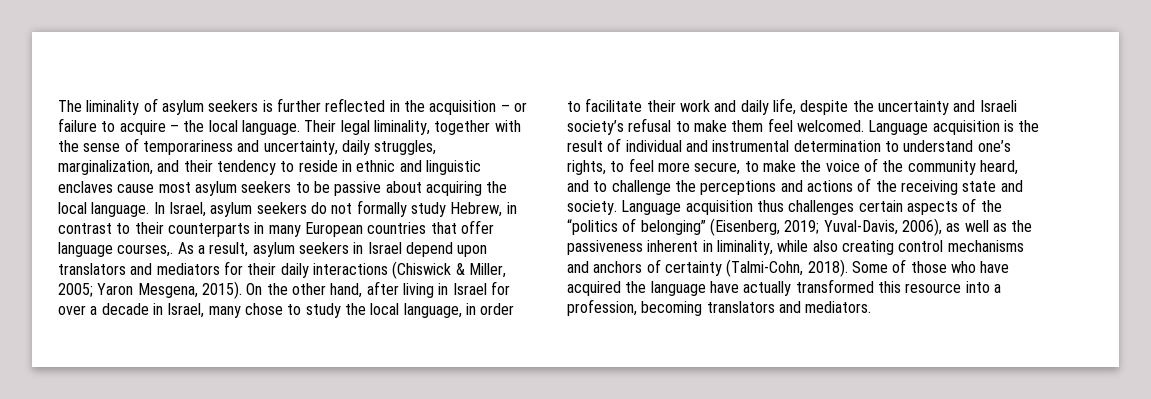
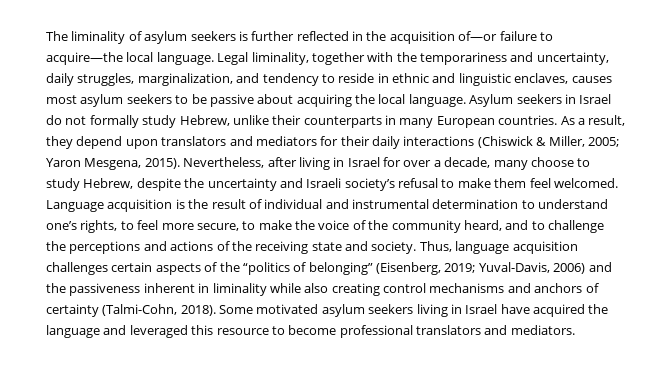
[500,102,527,112] [58,118,370,135] – or failure to acquire – the local language. Their legal -> [458,31,553,41] [46,52,249,65] of—or failure to acquire—the local language. Legal
[83,138,139,152] sense of -> (417, 57) none
[183,160,213,172] their -> (260, 78) none
[58,181,155,193] enclaves cause -> [514,73,612,84] enclaves, causes
[153,202,307,217] In Israel, asylum seekers -> [469,94,612,107] Asylum seekers in Israel
[506,202,517,214] [58,223,131,234] in contrast to -> [232,115,269,125] unlike
[367,220,494,234] [58,242,402,257] countries that offer language courses,. As a result, asylum seekers in Israel -> [498,115,626,126] [46,136,73,149] countries. As a result, they
[246,283,363,298] On the other hand, -> [183,157,265,168] Nevertheless,
[101,303,515,318] [567,98,796,115] decade in Israel, many chose to study the local language, in order to facilitate their work and daily life, -> [444,157,591,170] [46,178,134,191] decade, many choose to study Hebrew,
[621,200,784,215] Language acquisition thus -> [419,241,578,254] Thus, language acquisition
[901,218,1007,236] 2006), as well as -> [553,262,612,274] 2006) and
[716,240,773,255] liminality, -> [212,283,267,296] liminality
[892,259,1010,273] [567,279,1001,296] [567,299,703,316] of those who have acquired the language have actually transformed this resource into a profession, becoming -> [256,304,609,317] [46,325,413,338] motivated asylum seekers living in Israel have acquired the language and leveraged this resource to become professional

